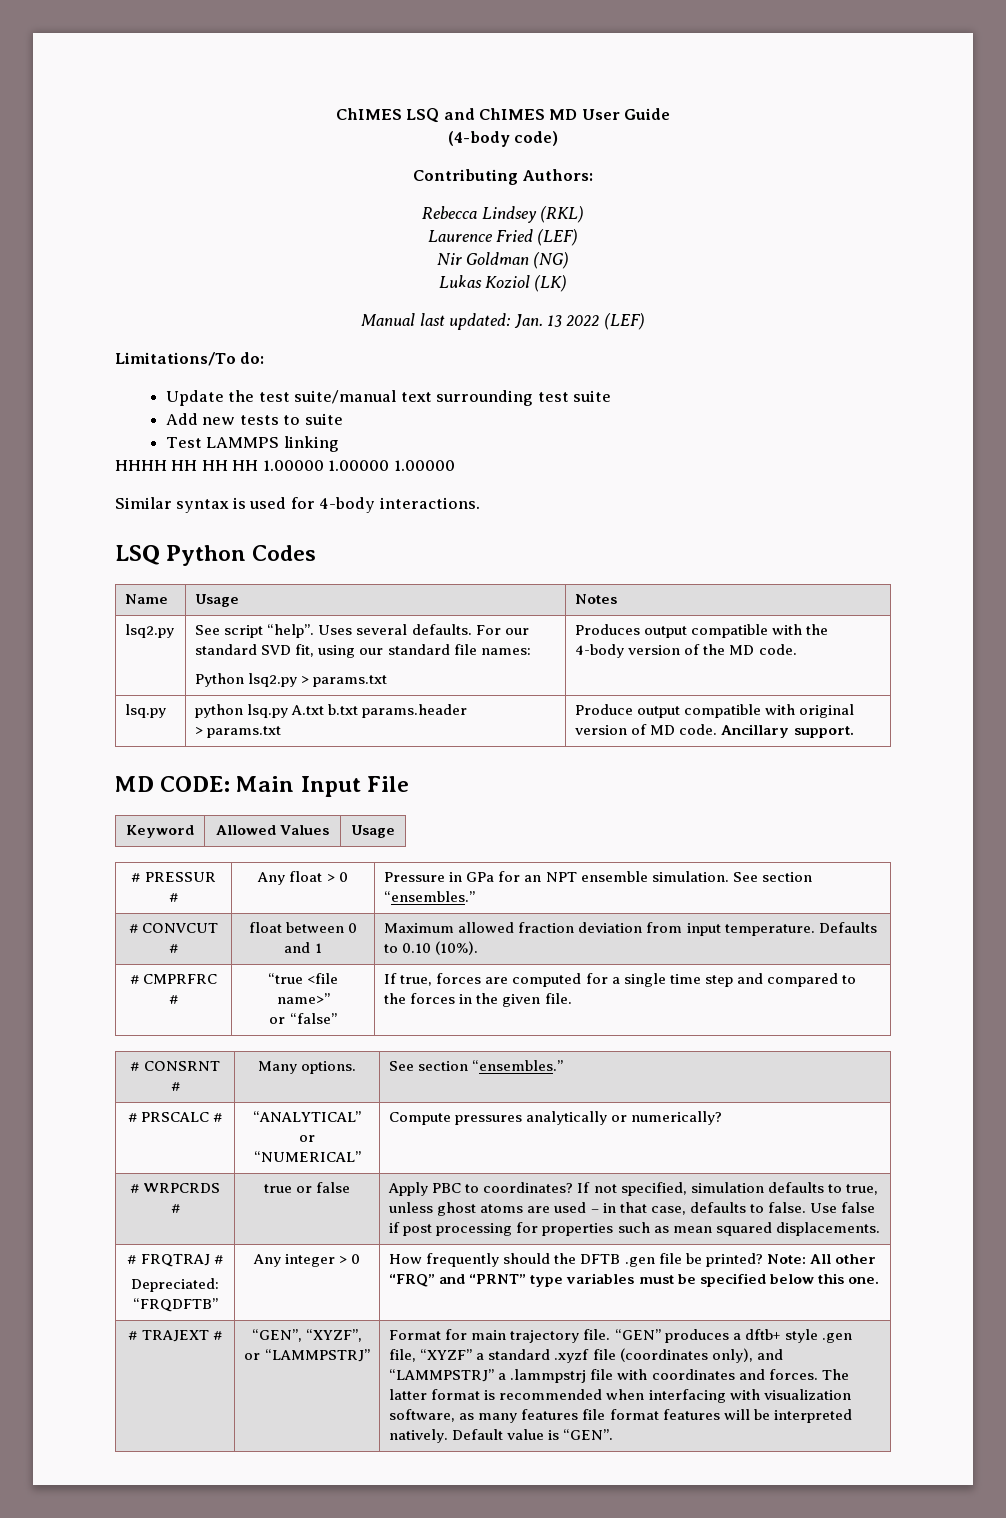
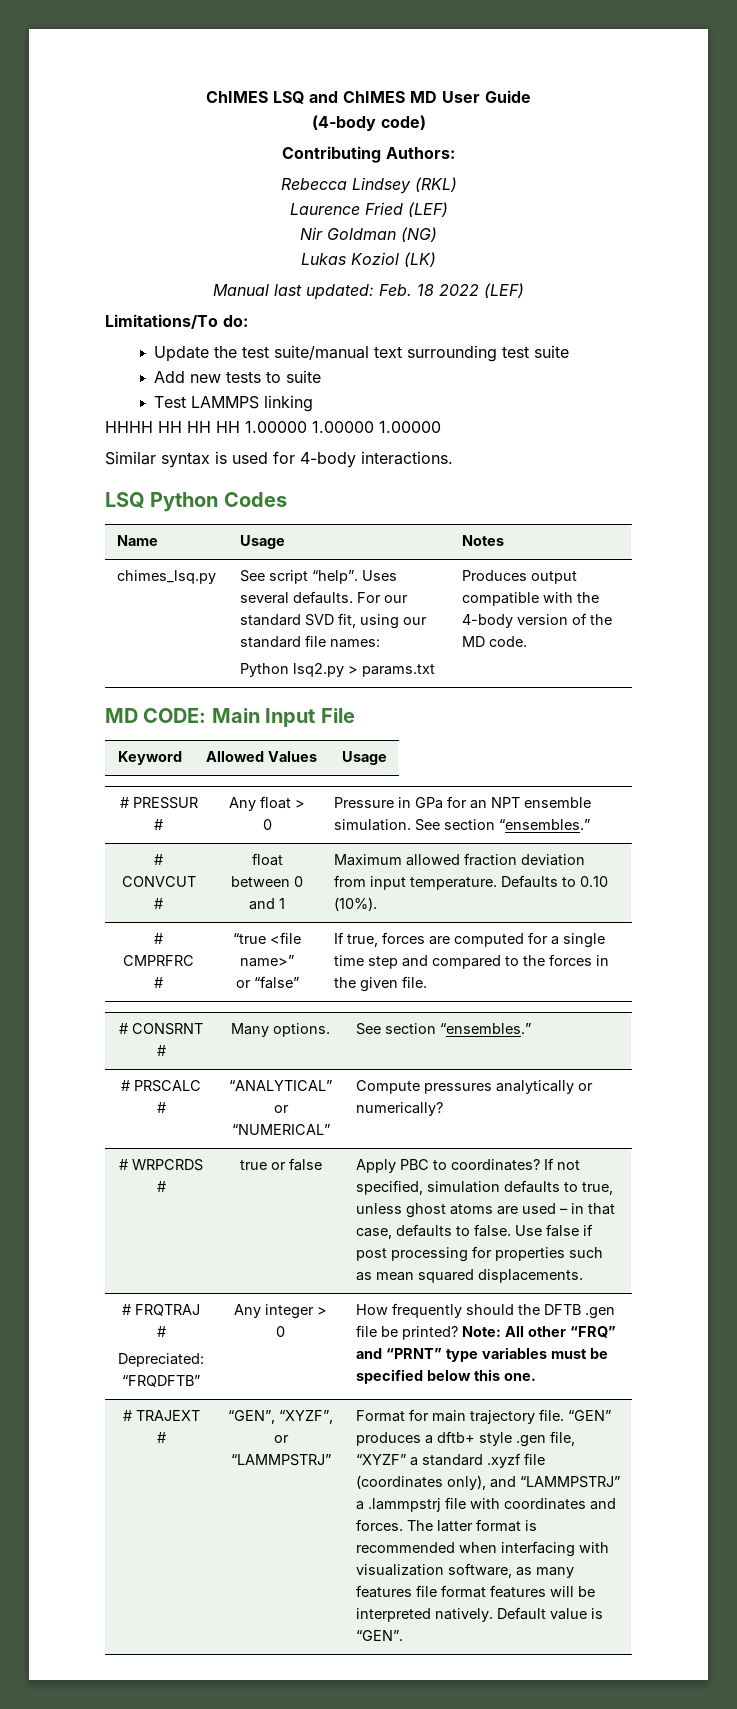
[513,314,562,328] Jan. 13 -> [379,284,434,296] Feb. 18
[125,624,175,638] lsq2.py -> [116,570,216,584] chimes_lsq.py
[125,704,167,718] [195,704,468,718] [195,726,282,738] [575,704,855,718] [575,724,854,738] // lsq.py | python lsq.py A.txt b.txt params.header // > params.txt | Produce output compatible with original version of MD code. Ancillary support. -> (527, 641) none

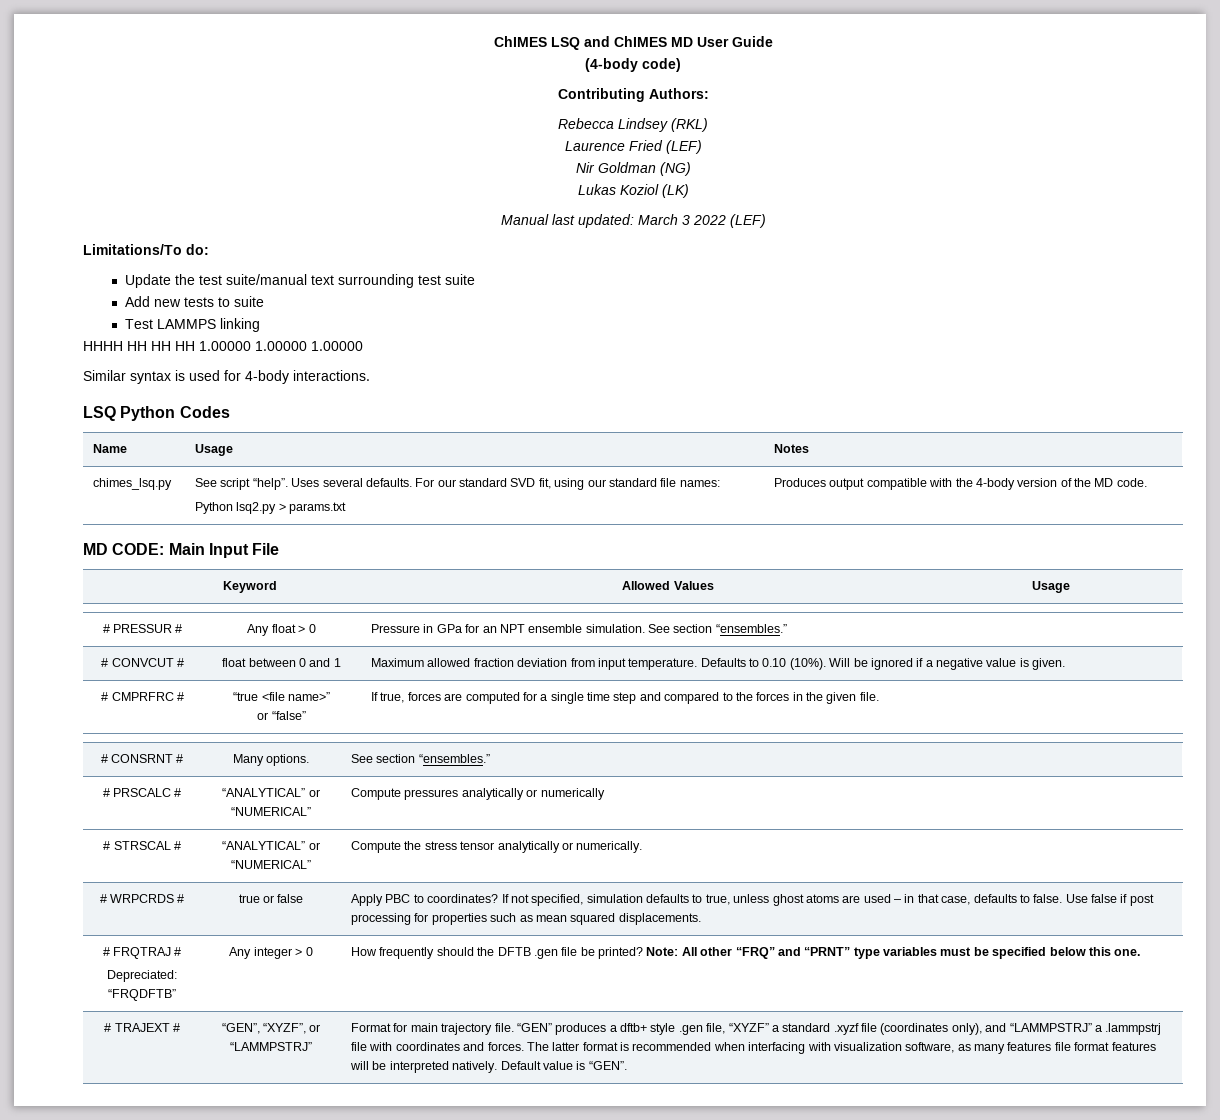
[379,284,434,296] Feb. 18 -> [637,214,690,225] March 3
(377, 904) none -> [829,658,1066,670] Will be ignored if a negative value is given.
[355,1102,443,1116] numerically? -> [540,788,605,800] [103,841,181,850] [222,841,320,850] [231,860,311,869] [351,841,643,853] numerically // # STRSCAL # | “ANALYTICAL” or “NUMERICAL” | Compute the stress tensor analytically or numerically.

